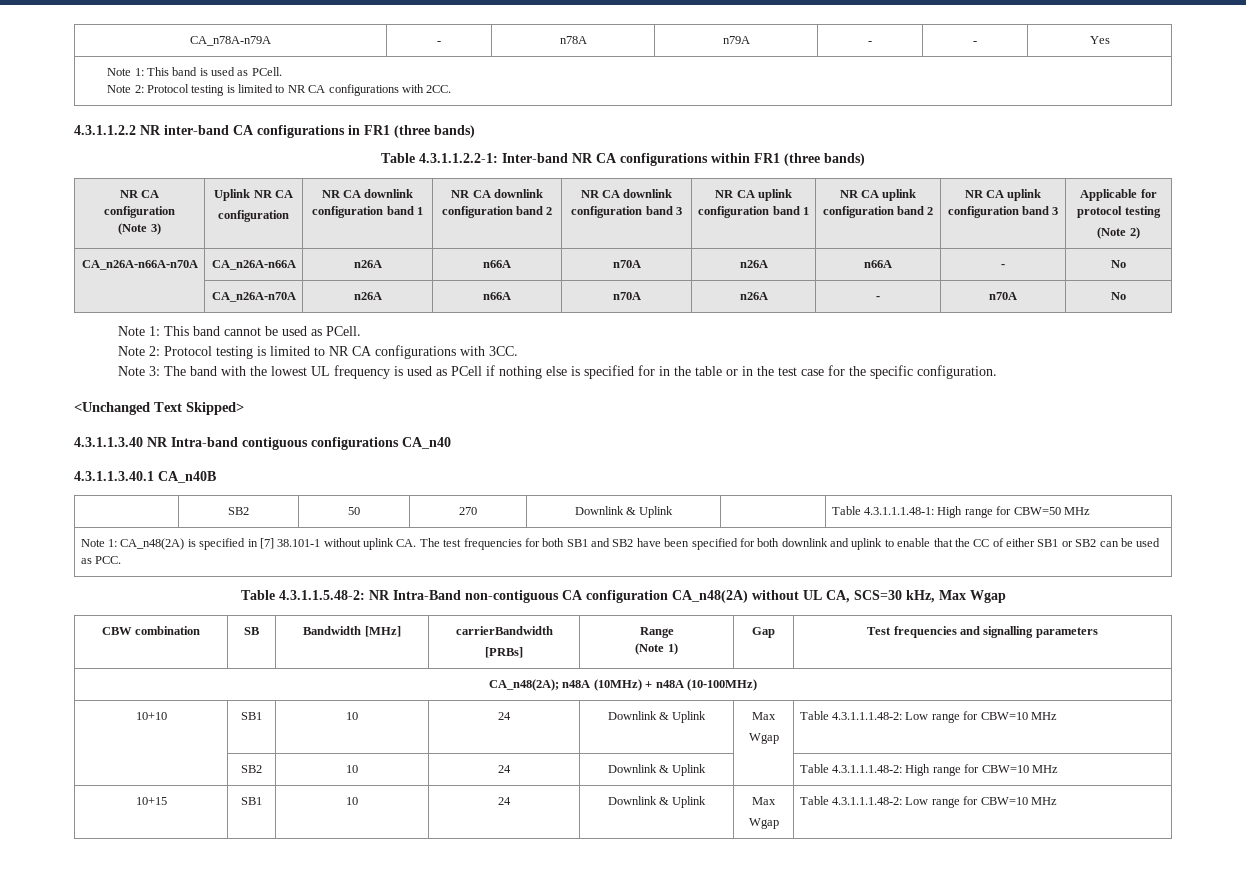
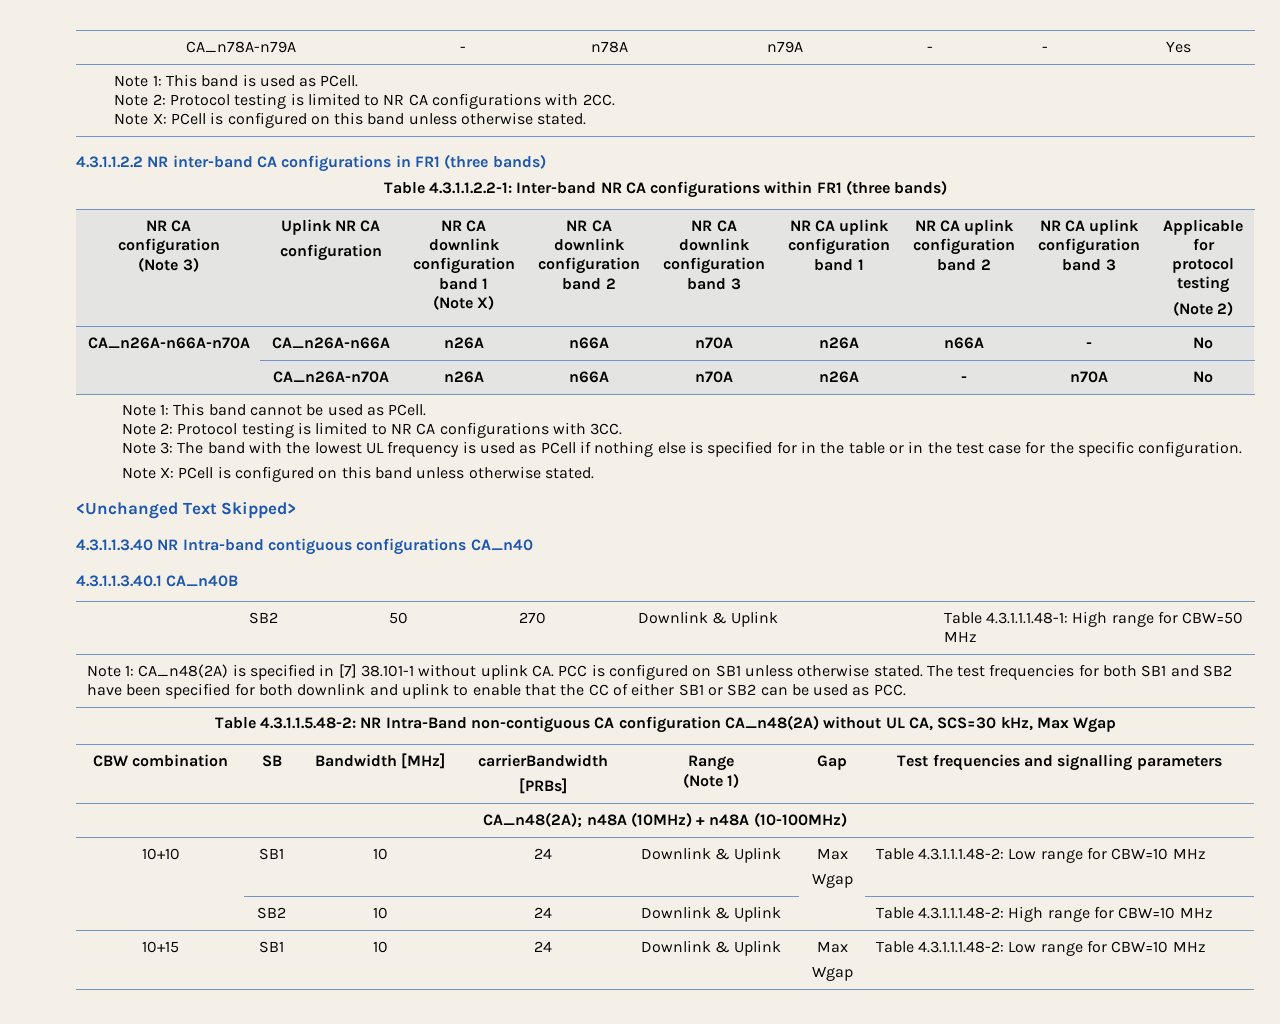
(452, 89) none -> [114,112,587,128] // Note X: PCell is configured on this band unless otherwise stated.
(423, 211) none -> [432,295,495,310] // (Note X)
(998, 372) none -> [121,466,595,482] // Note X: PCell is configured on this band unless otherwise stated.
(417, 543) none -> [558,664,923,680] PCC is configured on SB1 unless otherwise stated.

